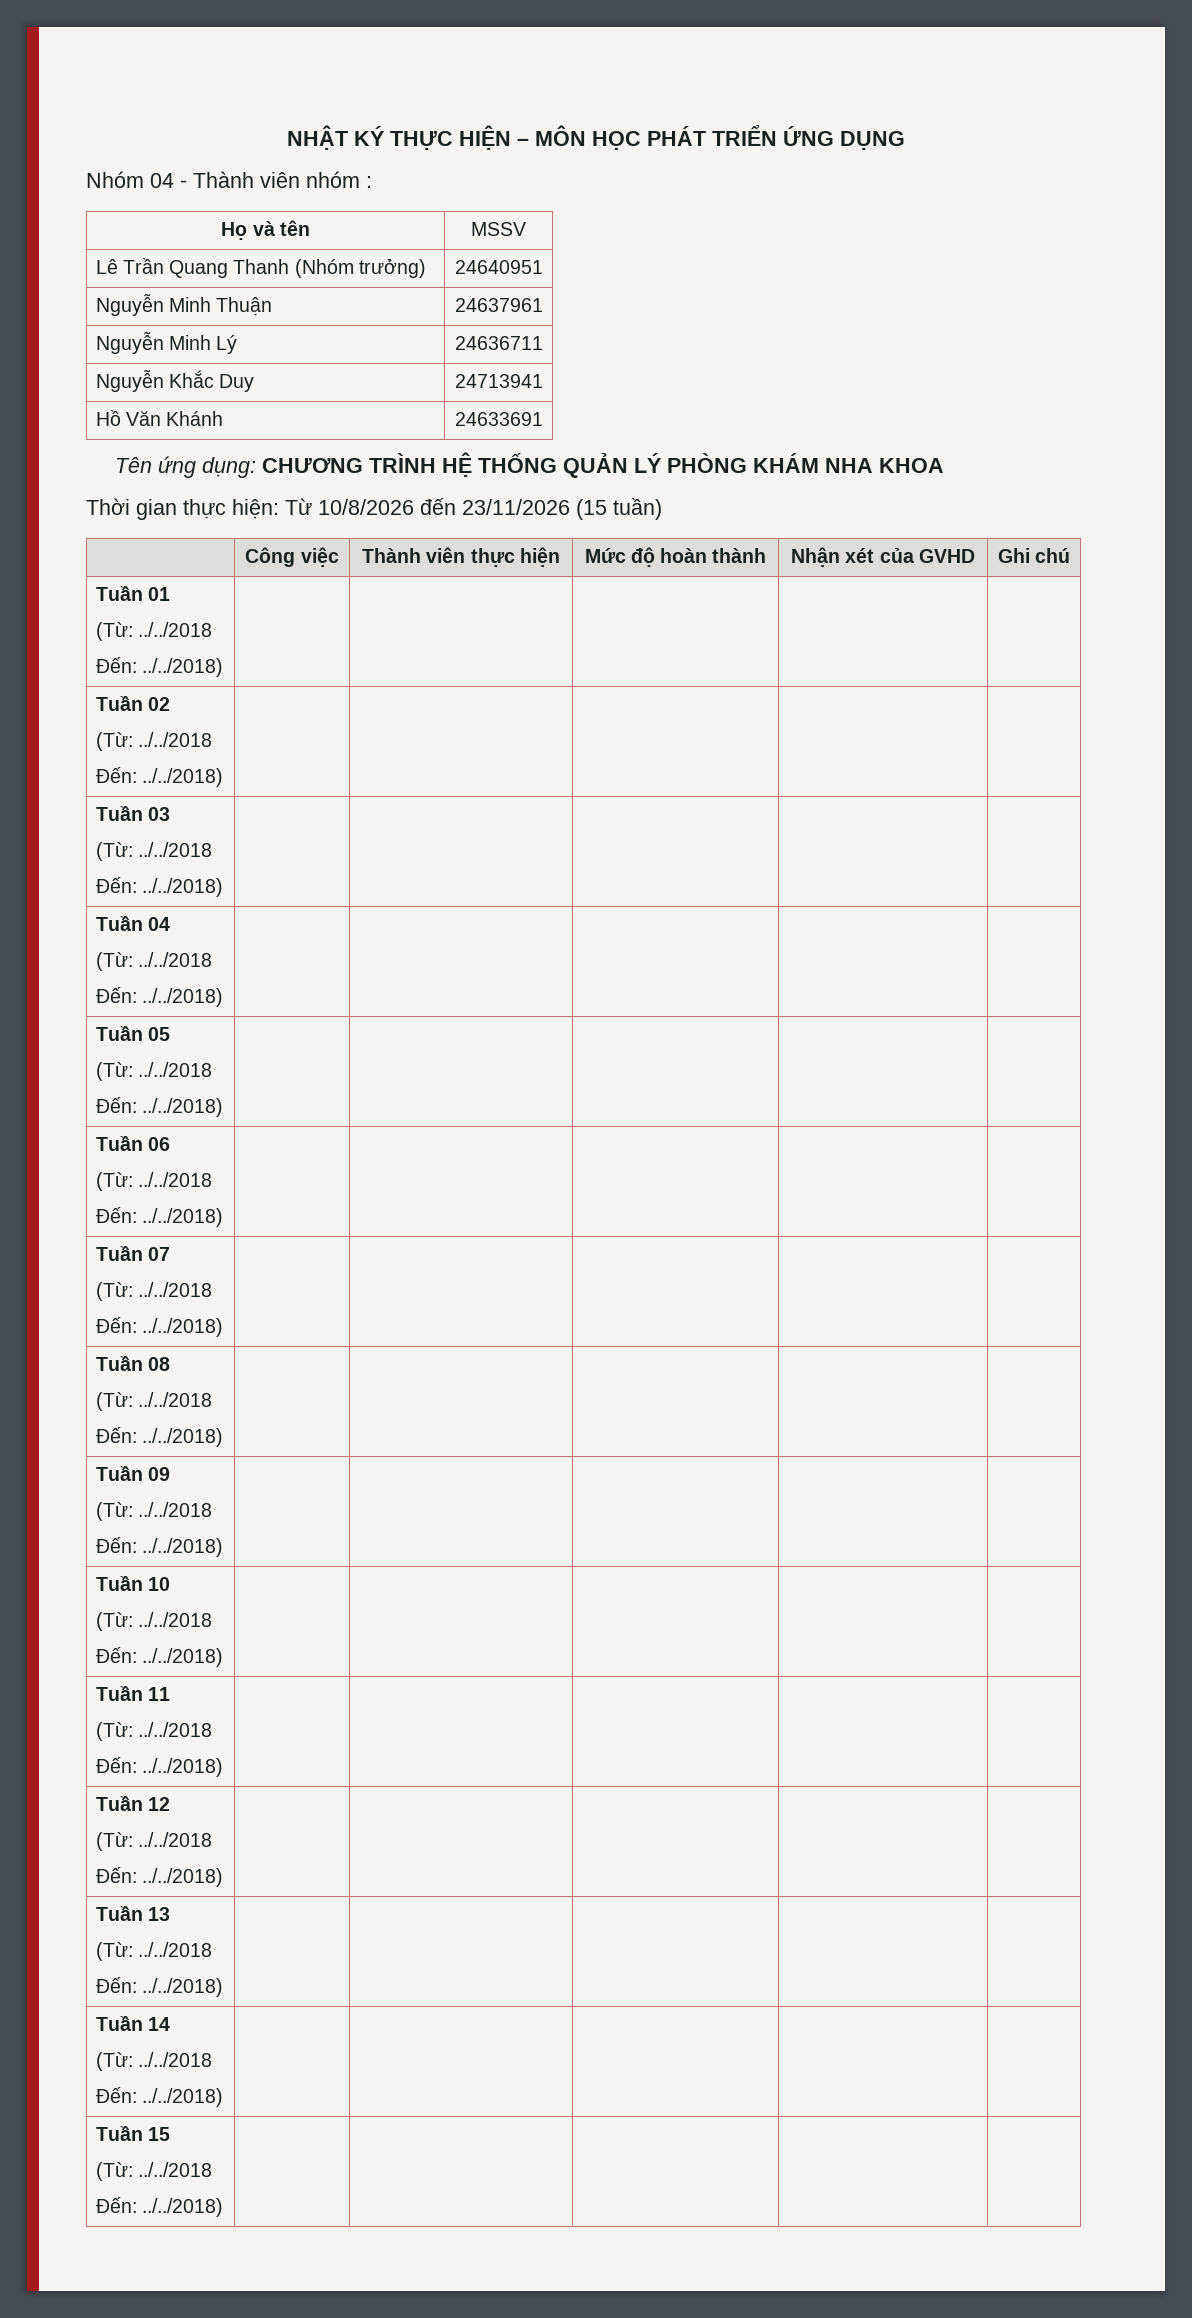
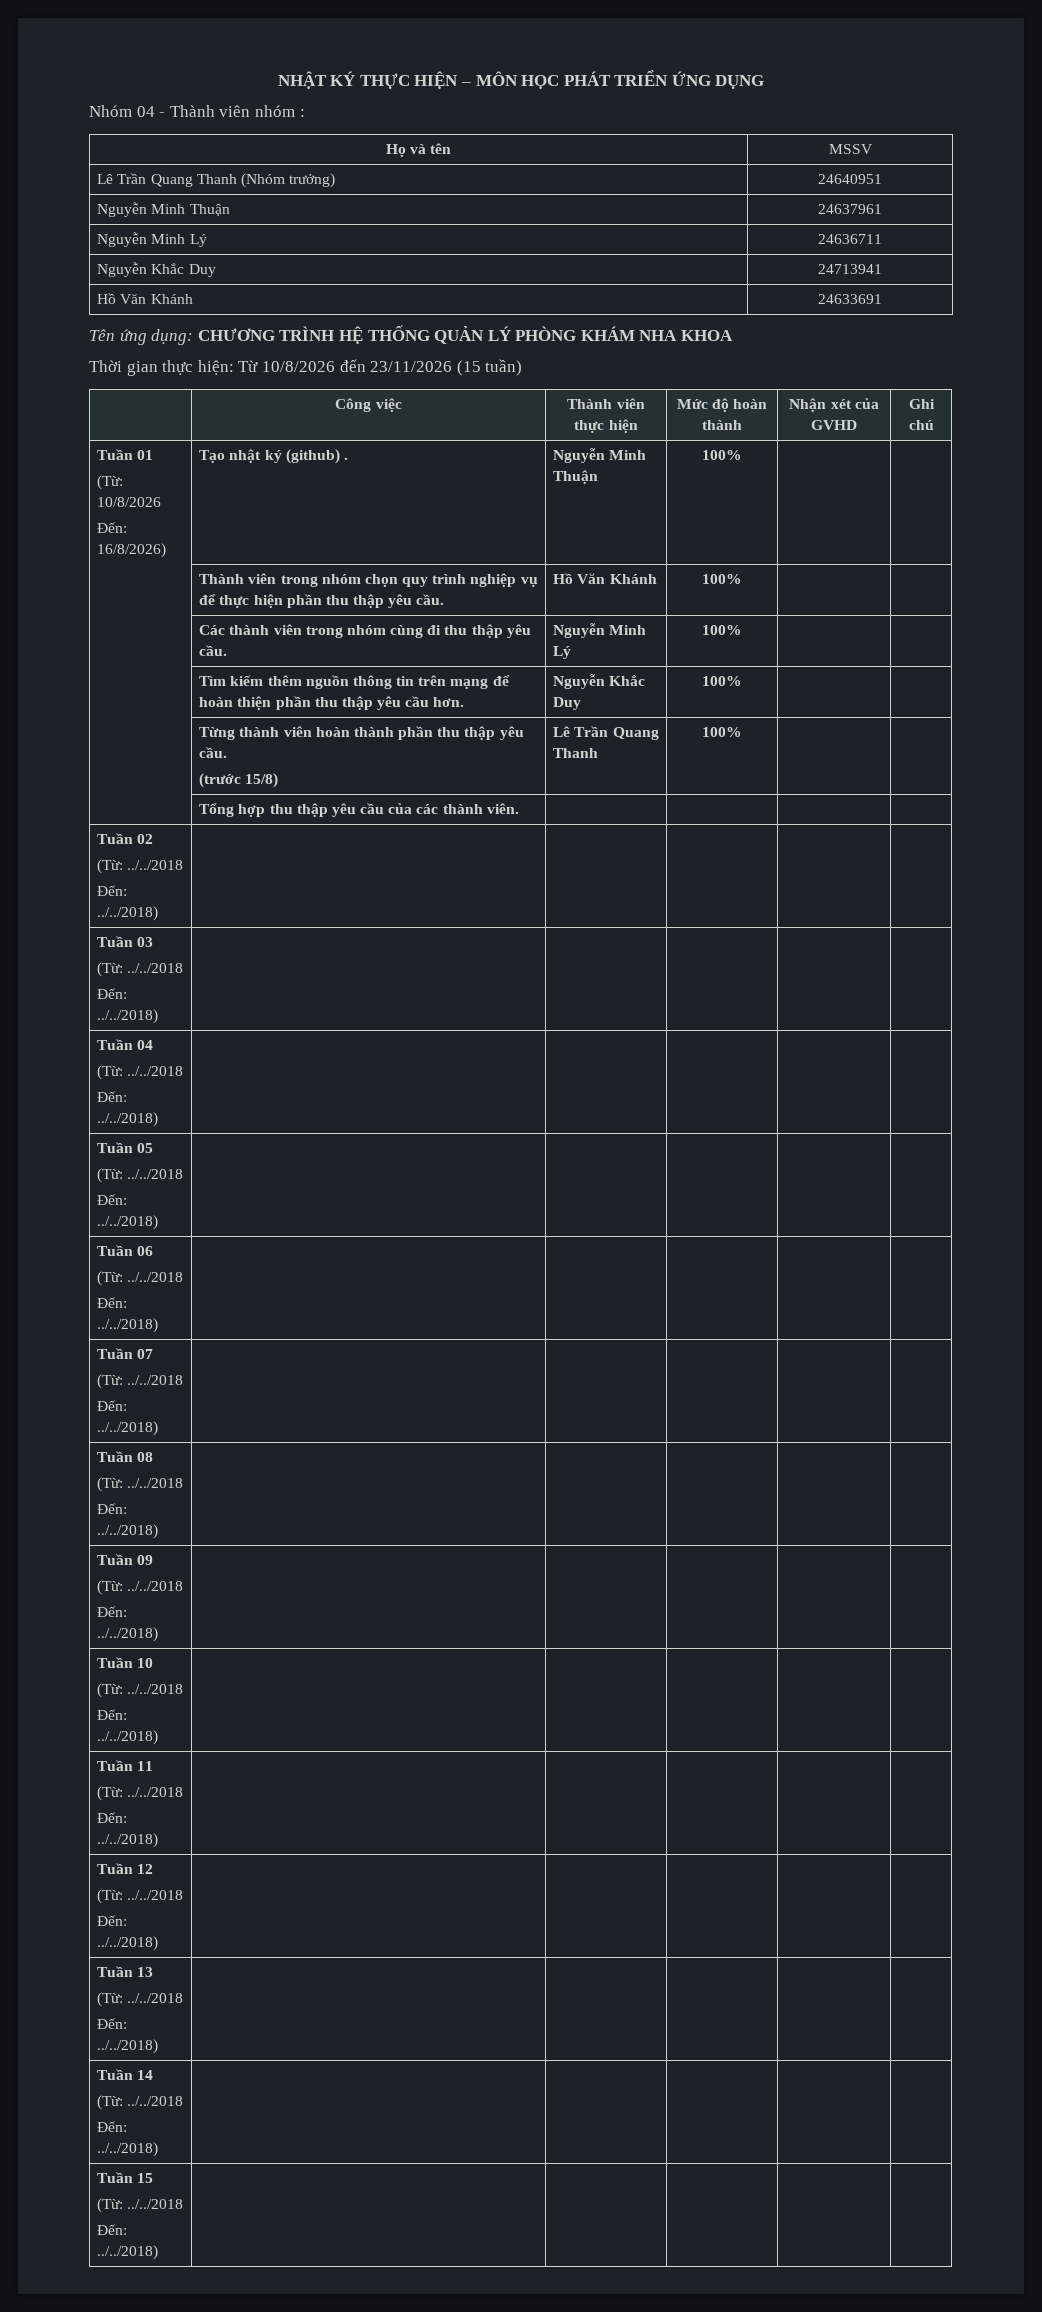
[137,622,212,637] [95,657,223,677] ../../2018 // Đến: ../../2018) | -> [97,497,162,507] [97,522,128,533] [97,543,167,558] [199,449,348,464] [553,448,647,463] [553,470,599,484] [702,450,742,460] [199,573,538,587] [199,594,445,608] [553,573,657,584] [702,574,742,584] [199,624,531,638] [199,645,228,656] [553,623,647,638] [553,646,572,659] [702,625,742,635] [199,675,510,689] [199,696,465,710] [553,674,646,689] [553,697,582,710] [702,676,742,686] [199,726,524,740] [199,747,228,758] [199,773,279,788] [553,726,659,740] [553,748,599,758] [702,727,742,737] [199,803,519,817] 10/8/2026 // Đến: 16/8/2026) | Tạo nhật ký (github) . | Nguyễn Minh Thuận | 100% | | // | Thành viên trong nhóm chọn quy trình nghiệp vụ để thực hiện phần thu thập yêu cầu. | Hồ Văn Khánh | 100% | | // | Các thành viên trong nhóm cùng đi thu thập yêu cầu. | Nguyễn Minh Lý | 100% | | // | Tìm kiếm thêm nguồn thông tin trên mạng để hoàn thiện phần thu thập yêu cầu hơn. | Nguyễn Khắc Duy | 100% | | // | Từng thành viên hoàn thành phần thu thập yêu cầu. // (trước 15/8) | Lê Trần Quang Thanh | 100% | | // | Tổng hợp thu thập yêu cầu của các thành viên.

